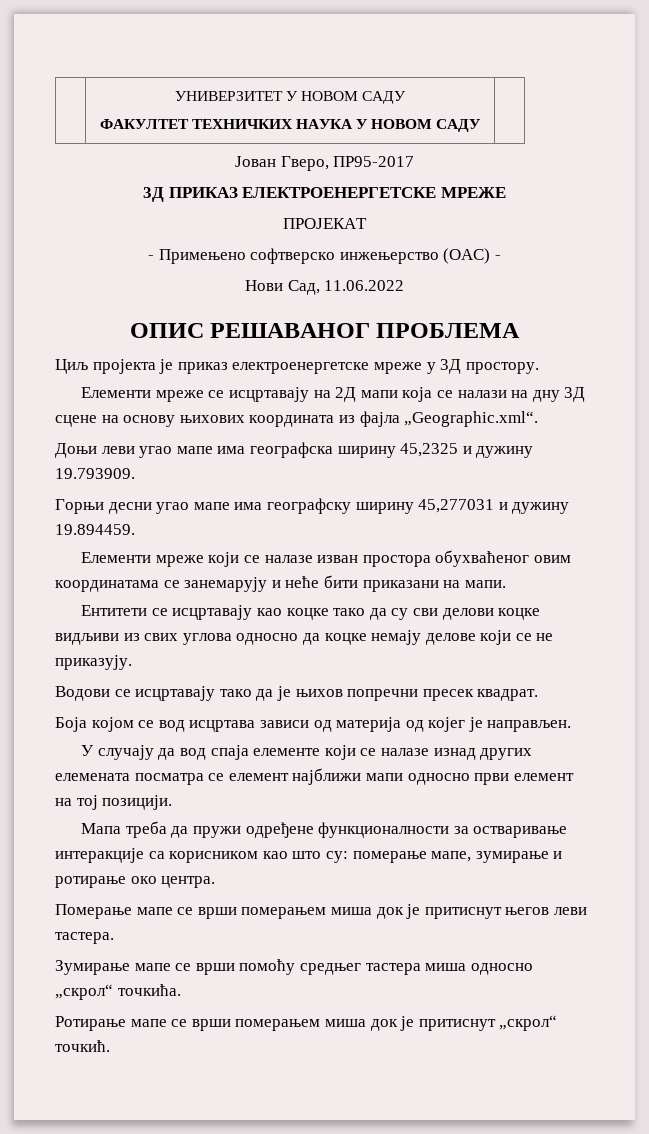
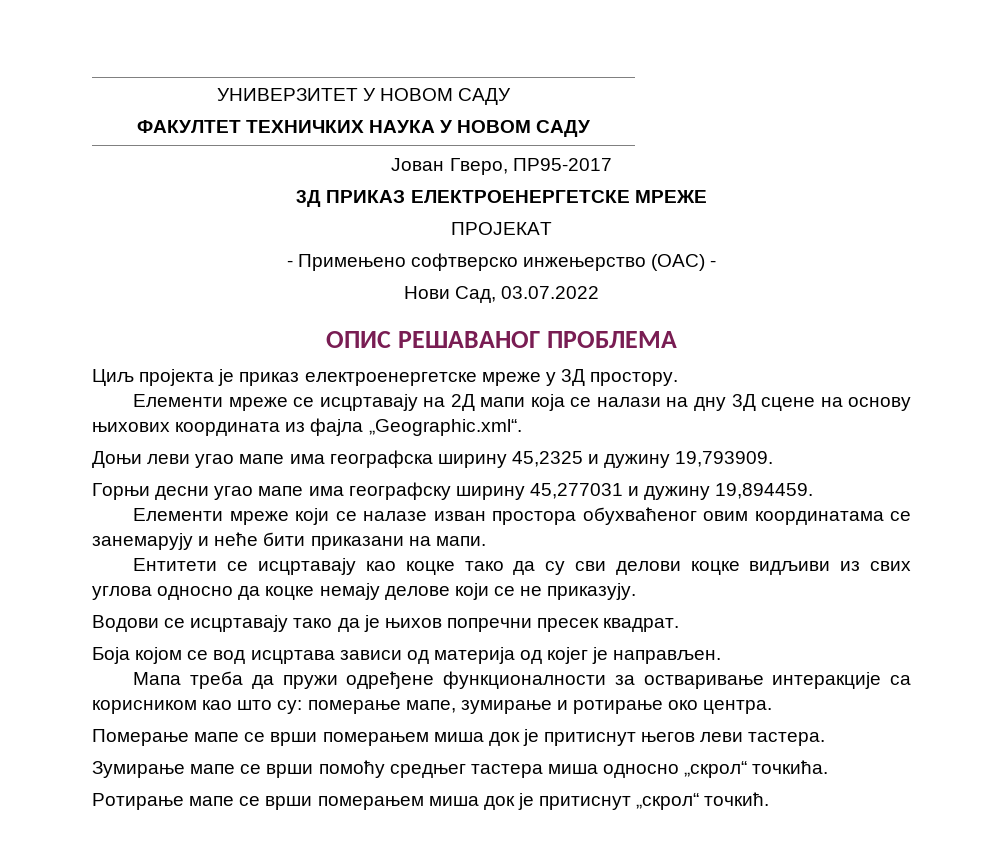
[324,280,405,291] 11.06.2022 -> [501,286,600,299] 03.07.2022
[55,468,135,479] 19.793909. -> [675,451,774,467] 19,793909.
[55,524,135,535] 19.894459. -> [715,483,814,499] 19,894459.
[81,745,533,760] [55,768,574,785] [55,795,173,810] // У случају да вод спаја елементе који се налазе изнад других елемената посматра се елемент најближи мапи односно први елемент на тој позицији. -> (722, 657) none

